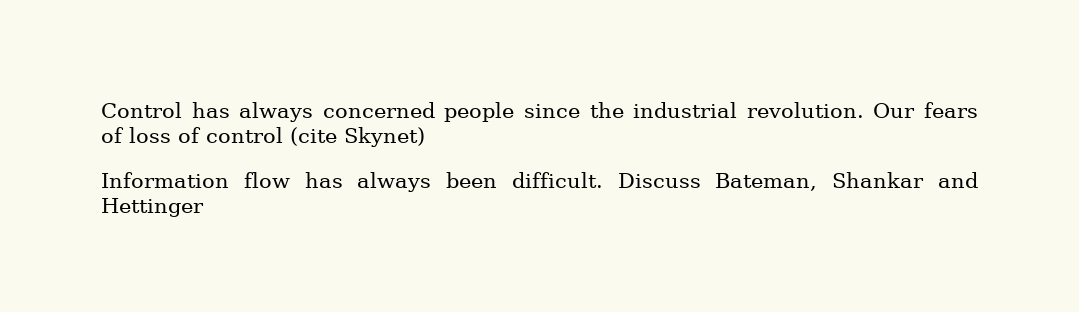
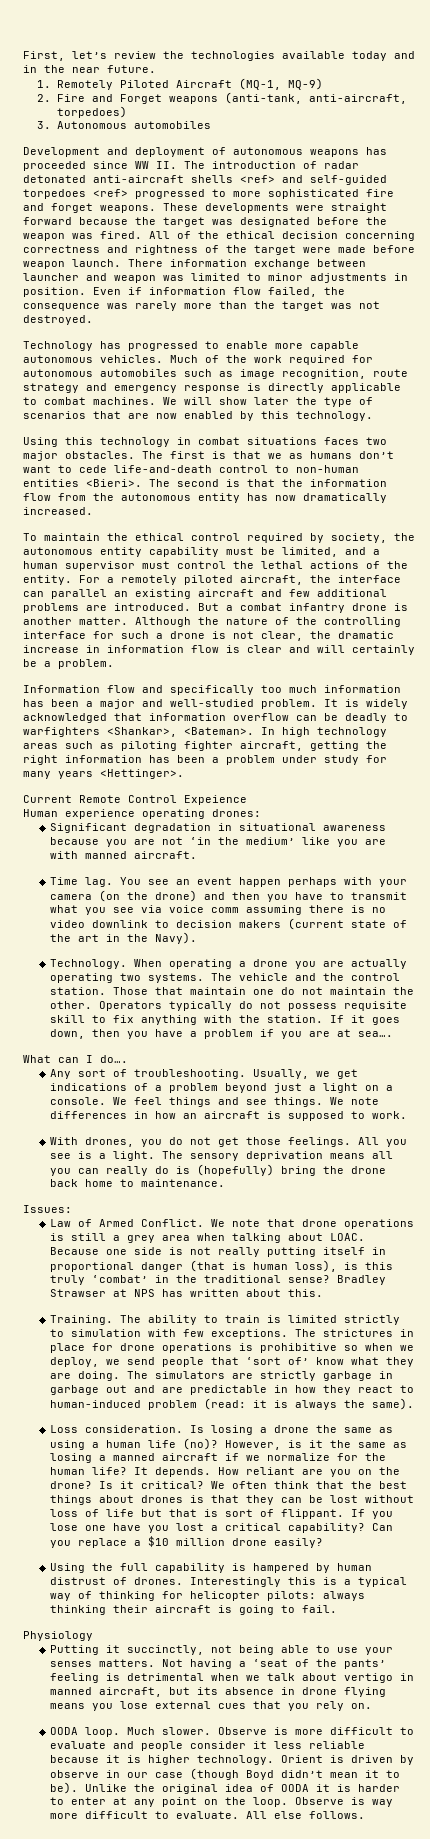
[101,102,979,122] [101,127,425,147] [101,172,979,192] [101,198,204,217] Control has always concerned people since the industrial revolution. Our fears of loss of control (cite Skynet) // Information flow has always been difficult. Discuss Bateman, Shankar and Hettinger -> [23,51,415,61] [23,65,156,73] [37,78,323,90] [37,92,407,104] [56,106,127,118] [37,121,211,129] [23,147,387,157] [23,161,359,171] [23,175,387,185] [23,189,394,199] [23,203,387,213] [23,217,387,227] [23,231,415,241] [23,245,415,255] [23,259,366,269] [23,273,408,283] [23,287,345,297] [23,301,380,311] [23,315,93,325] [23,341,359,351] [23,355,373,365] [23,369,408,379] [23,383,401,393] [23,397,373,407] [23,411,373,421] [23,437,387,447] [23,451,394,461] [23,465,359,473] [23,479,387,487] [23,493,387,503] [23,507,93,515] [23,533,415,543] [23,547,380,557] [23,561,408,571] [23,575,401,585] [23,589,387,599] [23,603,408,613] [23,617,401,627] [23,631,394,641] [23,645,415,655] [23,659,114,669] [23,685,401,695] [23,699,408,709] [23,713,408,723] [23,727,387,737] [23,741,387,751] [23,755,387,765] [23,769,184,779] [23,795,247,805] [23,809,261,819] [49,823,386,833] [49,837,386,847] [49,851,197,859] [49,877,407,887] [49,890,407,902] [49,905,386,915] [49,918,407,930] [49,932,197,944] [49,959,407,969] [49,973,400,983] [49,987,414,995] [49,1001,407,1011] [49,1015,400,1025] [49,1029,393,1039] [23,1055,128,1063] [49,1069,358,1079] [49,1083,393,1093] [49,1097,379,1107] [49,1111,407,1121] [49,1137,407,1147] [49,1151,393,1161] [49,1164,386,1176] [49,1179,225,1187] [23,1205,72,1213] [49,1219,414,1229] [49,1233,365,1243] [49,1247,386,1257] [49,1260,393,1272] [49,1275,386,1285] [49,1289,323,1297] [49,1315,400,1325] [49,1329,414,1339] [49,1343,414,1353] [49,1357,414,1367] [49,1371,393,1381] [49,1385,414,1395] [49,1398,414,1410] [49,1425,393,1435] [49,1438,407,1450] [49,1453,386,1463] [49,1467,400,1477] [49,1481,407,1489] [49,1495,414,1505] [49,1509,393,1519] [49,1523,393,1533] [49,1536,323,1548] [49,1563,372,1573] [49,1577,407,1587] [49,1591,365,1601] [49,1605,337,1615] [23,1631,93,1641] [49,1645,393,1655] [49,1659,386,1669] [49,1673,414,1683] [49,1687,386,1697] [49,1701,372,1711] [49,1727,414,1737] [49,1741,365,1751] [49,1755,414,1765] [49,1768,400,1780] [49,1782,400,1794] [49,1797,393,1807] [49,1811,365,1819] First, let’s review the technologies available today and in the near future. // 1. Remotely Piloted Aircraft (MQ-1, MQ-9) // 2. Fire and Forget weapons (anti-tank, anti-aircraft, torpedoes) // 3. Autonomous automobiles // Development and deployment of autonomous weapons has proceeded since WW II. The introduction of radar detonated anti-aircraft shells <ref> and self-guided torpedoes <ref> progressed to more sophisticated fire and forget weapons. These developments were straight forward because the target was designated before the weapon was fired. All of the ethical decision concerning correctness and rightness of the target were made before weapon launch. There information exchange between launcher and weapon was limited to minor adjustments in position. Even if information flow failed, the consequence was rarely more than the target was not destroyed. // Technology has progressed to enable more capable autonomous vehicles. Much of the work required for autonomous automobiles such as image recognition, route strategy and emergency response is directly applicable to combat machines. We will show later the type of scenarios that are now enabled by this technology. // Using this technology in combat situations faces two major obstacles. The first is that we as humans don’t want to cede life-and-death control to non-human entities <Bieri>. The second is that the information flow from the autonomous entity has now dramatically increased. // To maintain the ethical control required by society, the autonomous entity capability must be limited, and a human supervisor must control the lethal actions of the entity. For a remotely piloted aircraft, the interface can parallel an existing aircraft and few additional problems are introduced. But a combat infantry drone is another matter. Although the nature of the controlling interface for such a drone is not clear, the dramatic increase in information flow is clear and will certainly be a problem. // Information flow and specifically too much information has been a major and well-studied problem. It is widely acknowledged that information overflow can be deadly to warfighters <Shankar>, <Bateman>. In high technology areas such as piloting fighter aircraft, getting the right information has been a problem under study for many years <Hettinger>. // Current Remote Control Expeience // Human experience operating drones: // Significant degradation in situational awareness because you are not ‘in the medium’ like you are with manned aircraft. // Time lag. You see an event happen perhaps with your camera (on the drone) and then you have to transmit what you see via voice comm assuming there is no video downlink to decision makers (current state of the art in the Navy). // Technology. When operating a drone you are actually operating two systems. The vehicle and the control station. Those that maintain one do not maintain the other. Operators typically do not possess requisite skill to fix anything with the station. If it goes down, then you have a problem if you are at sea…. // What can I do…. // Any sort of troubleshooting. Usually, we get indications of a problem beyond just a light on a console. We feel things and see things. We note differences in how an aircraft is supposed to work. // With drones, you do not get those feelings. All you see is a light. The sensory deprivation means all you can really do is (hopefully) bring the drone back home to maintenance. // Issues: // Law of Armed Conflict. We note that drone operations is still a grey area when talking about LOAC. Because one side is not really putting itself in proportional danger (that is human loss), is this truly ‘combat’ in the traditional sense? Bradley Strawser at NPS has written about this. // Training. The ability to train is limited strictly to simulation with few exceptions. The strictures in place for drone operations is prohibitive so when we deploy, we send people that ‘sort of’ know what they are doing. The simulators are strictly garbage in garbage out and are predictable in how they react to human-induced problem (read: it is always the same). // Loss consideration. Is losing a drone the same as using a human life (no)? However, is it the same as losing a manned aircraft if we normalize for the human life? It depends. How reliant are you on the drone? Is it critical? We often think that the best things about drones is that they can be lost without loss of life but that is sort of flippant. If you lose one have you lost a critical capability? Can you replace a $10 million drone easily? // Using the full capability is hampered by human distrust of drones. Interestingly this is a typical way of thinking for helicopter pilots: always thinking their aircraft is going to fail. // Physiology // Putting it succinctly, not being able to use your senses matters. Not having a ‘seat of the pants’ feeling is detrimental when we talk about vertigo in manned aircraft, but its absence in drone flying means you lose external cues that you rely on. // OODA loop. Much slower. Observe is more difficult to evaluate and people consider it less reliable because it is higher technology. Orient is driven by observe in our case (though Boyd didn’t mean it to be). Unlike the original idea of OODA it is harder to enter at any point on the loop. Observe is way more difficult to evaluate. All else follows.

